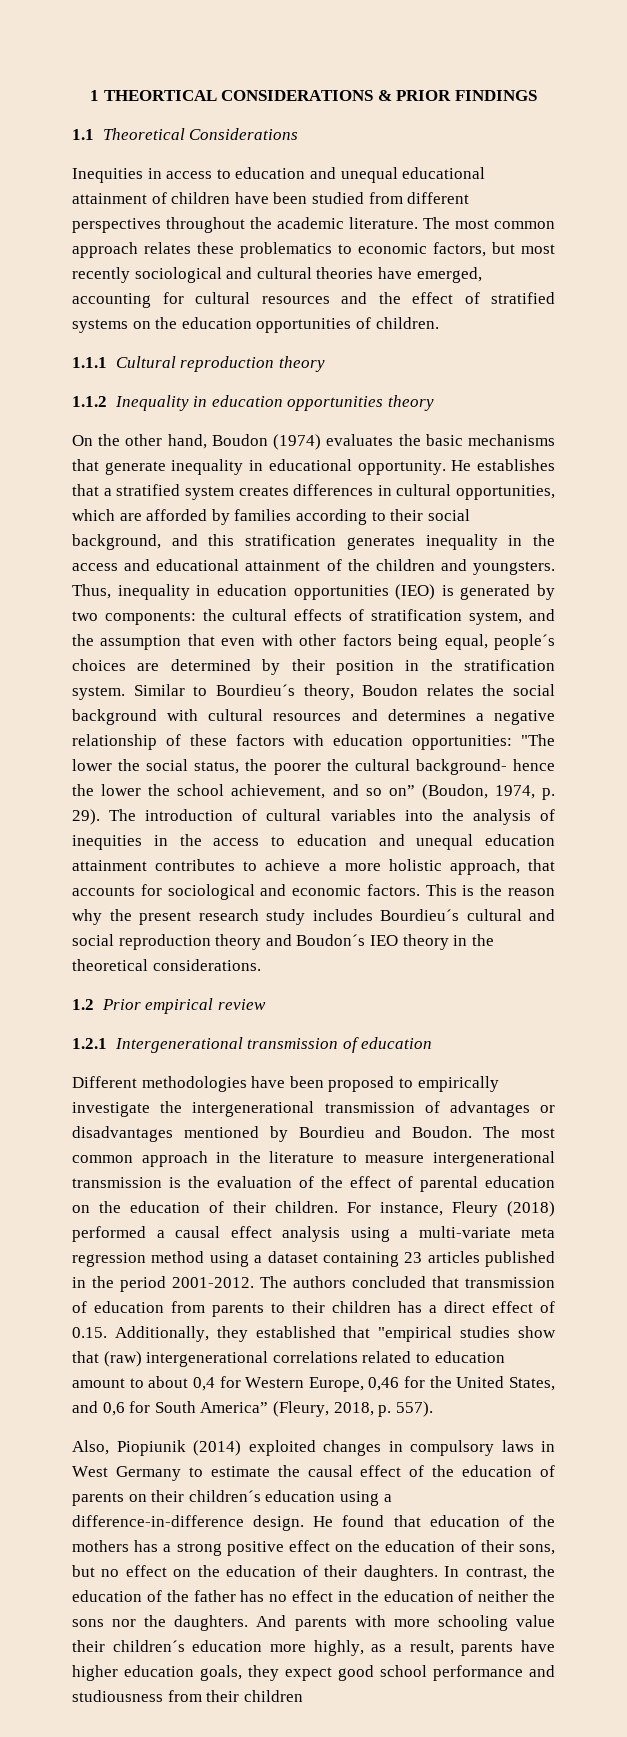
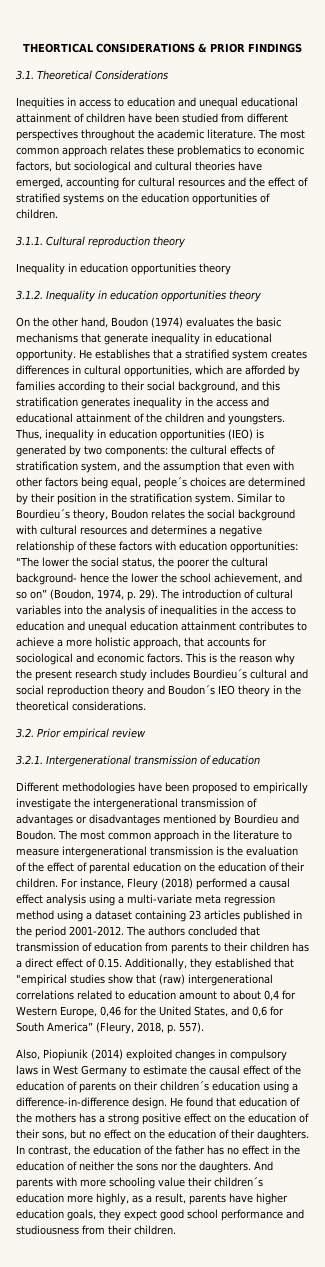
[90,90,100,101] 1 -> (23, 48) none
[72,129,94,140] 1.1 -> [16,70,34,80] 3.1.
[521,244,555,254] [72,267,130,283] most recently -> (71, 166) none
[72,357,107,368] 1.1.1 -> [16,236,43,246] 3.1.1.
[72,396,107,407] 1.1.2 -> [16,263,231,275] [16,290,43,300] Inequality in education opportunities theory // 3.1.2.
[72,835,142,850] inequities -> [160,605,217,617] inequalities
[72,999,94,1010] 1.2 -> [16,728,34,738] 3.2.
[72,1038,107,1049] 1.2.1 -> [16,755,43,765] 3.2.1.
[243,1690,303,1702] children -> [134,1225,176,1235] children.

